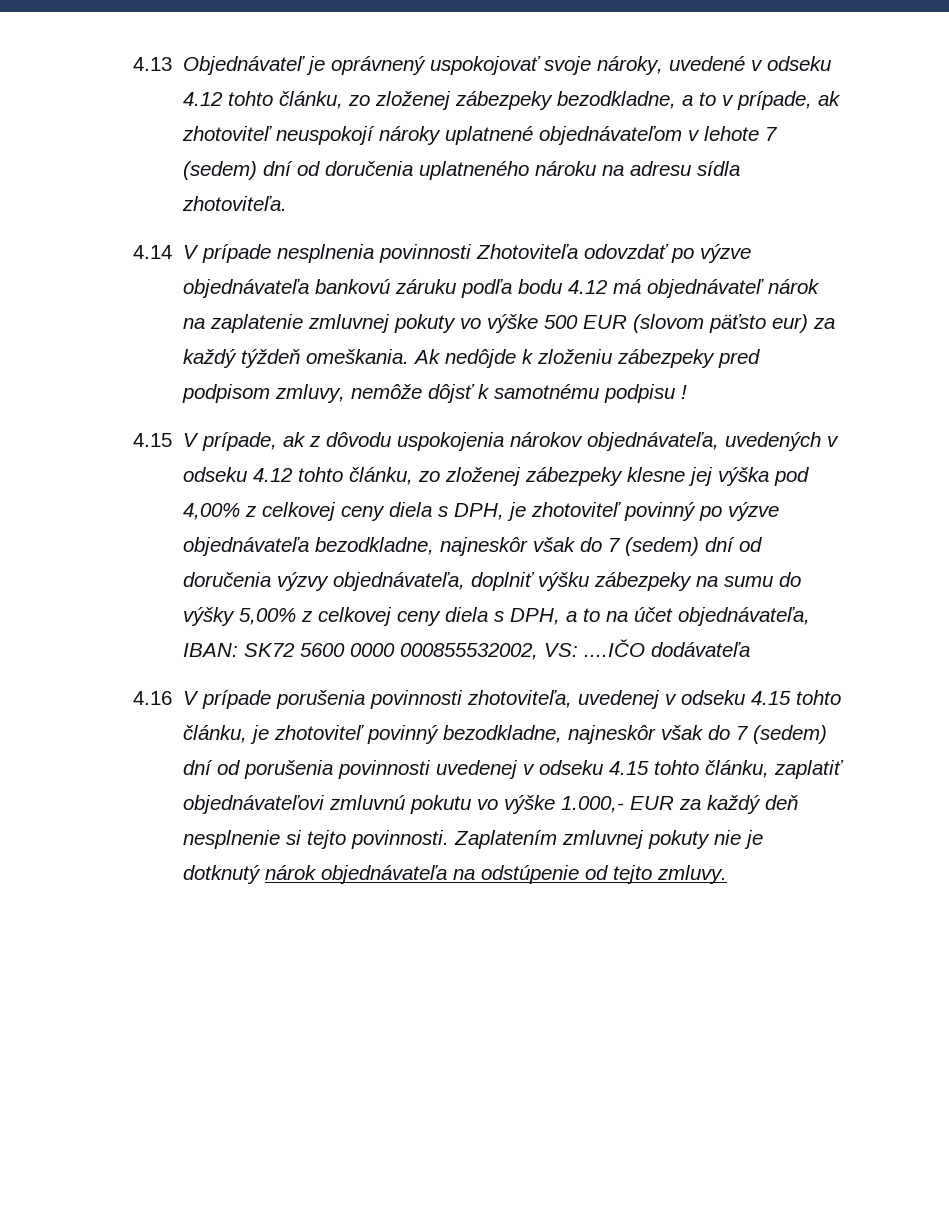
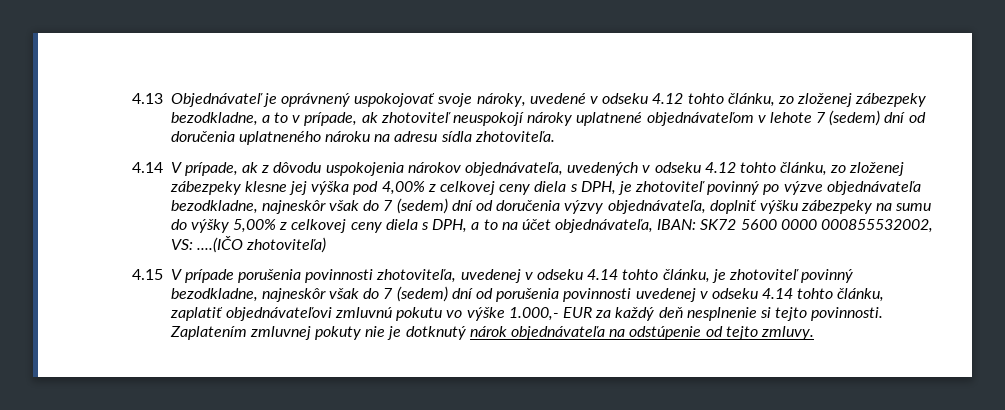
[201,244,751,263] [182,279,820,298] [182,314,835,333] [182,349,760,368] [181,384,687,403] [133,433,199,447] prípade nesplnenia povinnosti Zhotoviteľa odovzdať po výzve objednávateľa bankovú záruku podľa bodu 4.12 má objednávateľ nárok na zaplatenie zmluvnej pokuty vo výške 500 EUR (slovom päťsto eur) za každý týždeň omeškania. Ak nedôjde k zloženiu zábezpeky pred podpisom zmluvy, nemôže dôjsť k samotnému podpisu ! // 4.15 V -> (182, 167) none
[583,639,750,657] [133,691,173,705] ....IČO dodávateľa // 4.16 -> [196,236,327,253] [131,269,163,280] ....(IČO zhotoviteľa) // 4.15
[750,691,791,705] 4.15 -> [587,269,619,280] 4.14
[608,761,649,775] 4.15 -> [762,288,794,299] 4.14

